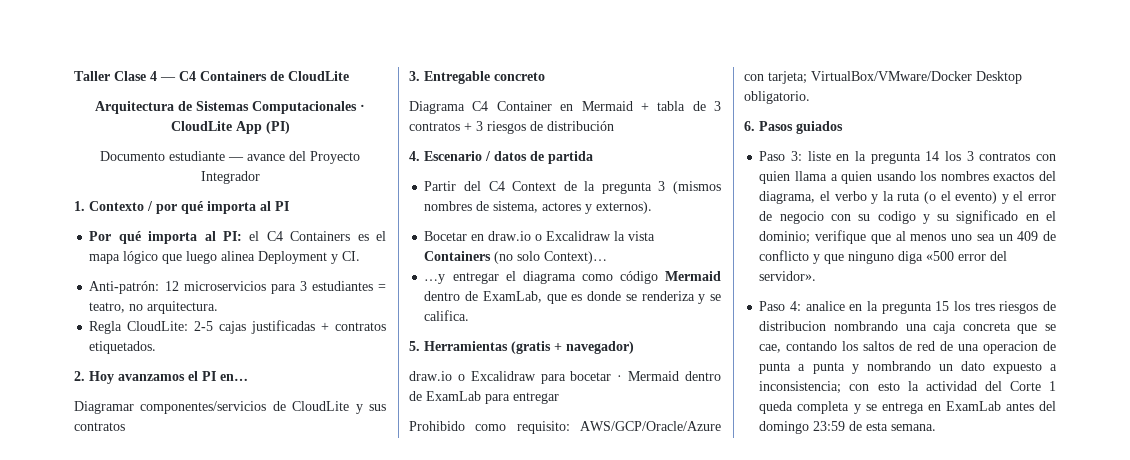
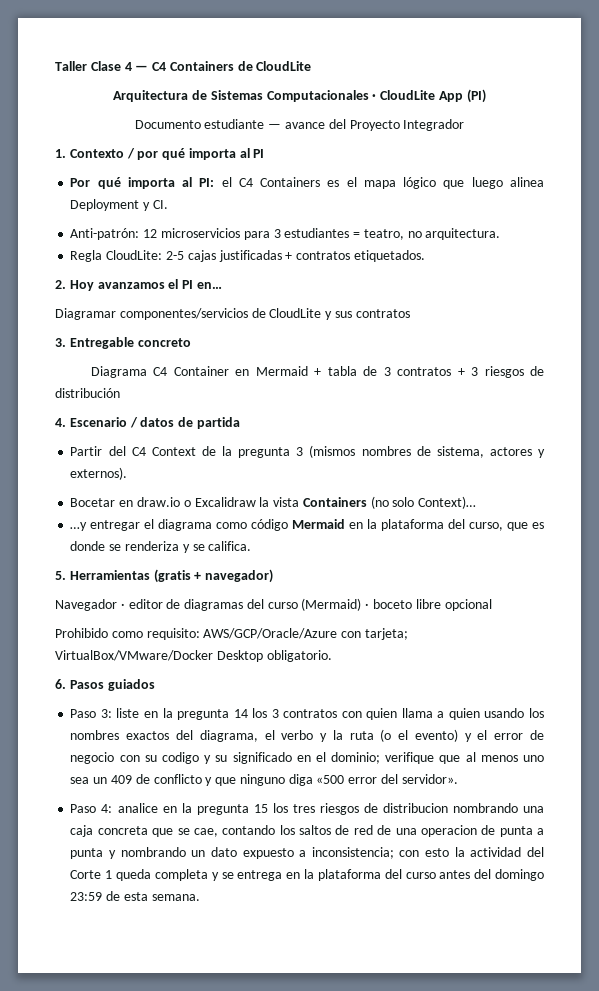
[424,291,542,303] dentro de ExamLab, -> [349,519,504,531] en la plataforma del curso,
[409,371,721,384] [409,391,559,404] draw.io o Excalidraw para bocetar · Mermaid dentro de ExamLab para entregar -> [55,598,492,611] Navegador · editor de diagramas del curso (Mermaid) · boceto libre opcional
[945,401,1001,411] ExamLab -> [304,869,436,881] la plataforma del curso

